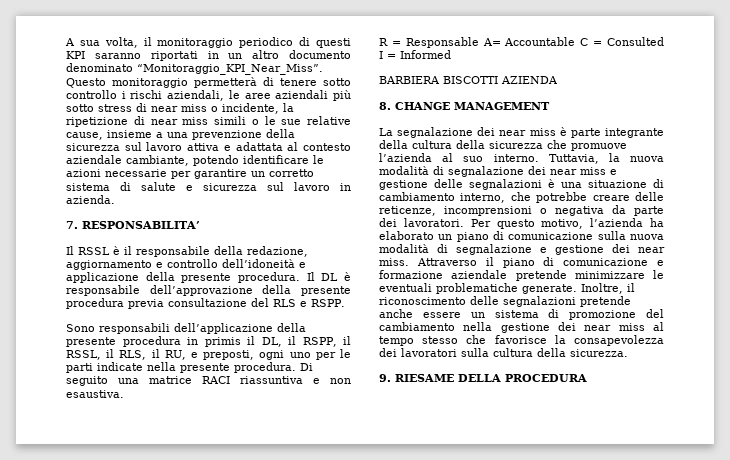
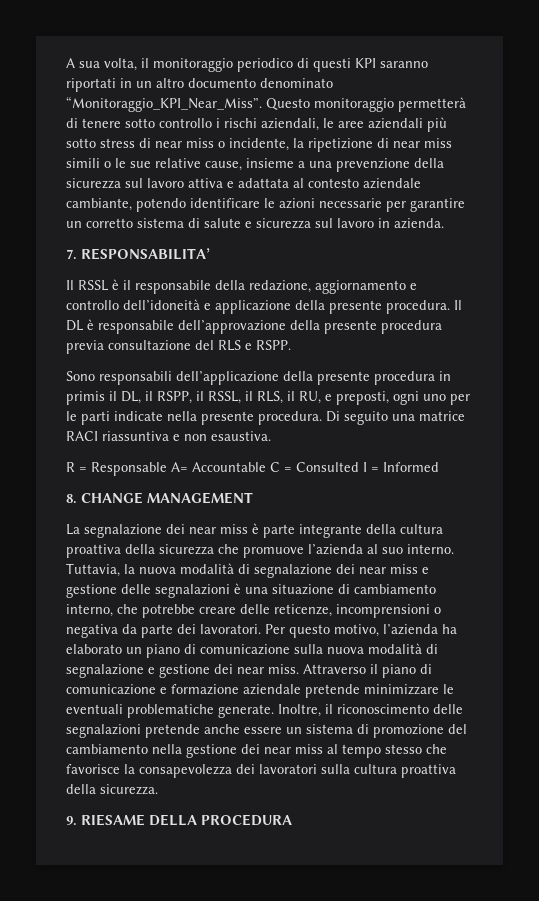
[379,76,558,84] // BARBIERA BISCOTTI AZIENDA -> (439, 467) none
(452, 144) none -> [66,544,121,558] proattiva
(533, 352) none -> [401,764,456,778] proattiva

